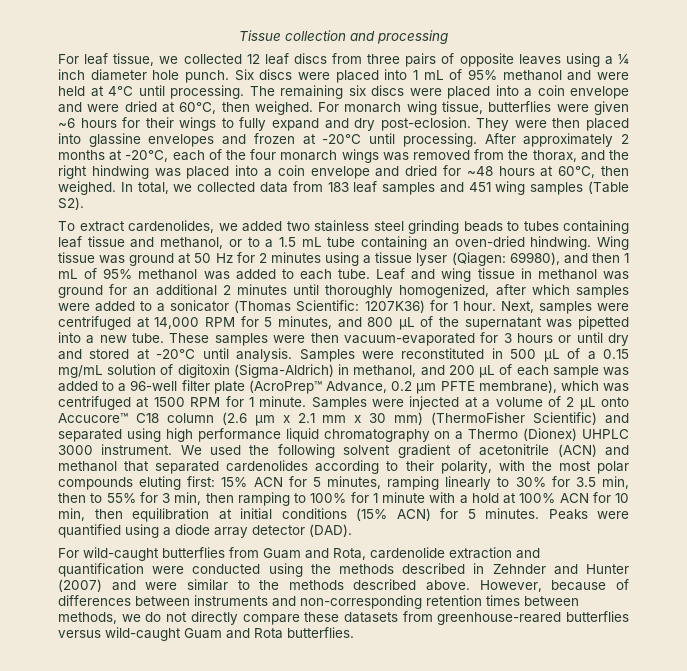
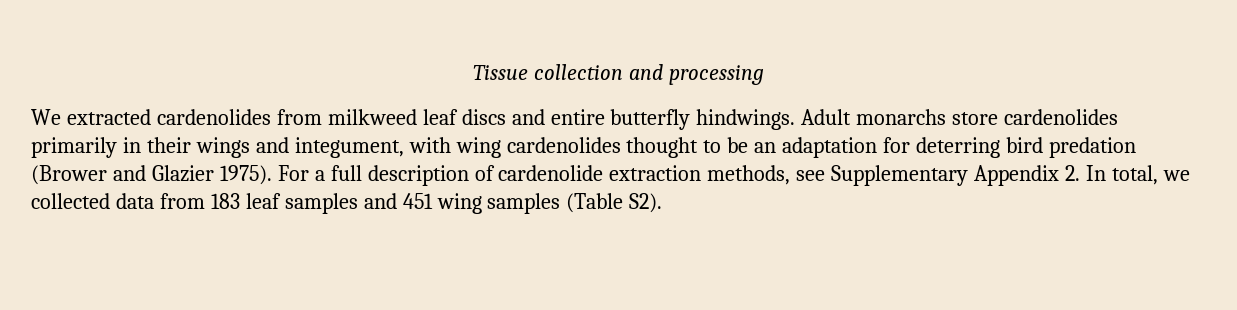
[58,53,629,67] [58,69,630,83] [58,85,629,99] [58,101,630,115] [58,117,629,131] [58,133,630,147] [58,149,629,163] [58,165,629,179] [58,181,116,195] For leaf tissue, we collected 12 leaf discs from three pairs of opposite leaves using a ¼ inch diameter hole punch. Six discs were placed into 1 mL of 95% methanol and were held at 4°C until processing. The remaining six discs were placed into a coin envelope and were dried at 60°C, then weighed. For monarch wing tissue, butterflies were given ~6 hours for their wings to fully expand and dry post-eclosion. They were then placed into glassine envelopes and frozen at -20°C until processing. After approximately 2 months at -20°C, each of the four monarch wings was removed from the thorax, and the right hindwing was placed into a coin envelope and dried for ~48 hours at 60°C, then weighed. -> [31,109,1119,130] [31,137,1136,158] [31,165,1081,186] We extracted cardenolides from milkweed leaf discs and entire butterfly hindwings. Adult monarchs store cardenolides primarily in their wings and integument, with wing cardenolides thought to be an adaptation for deterring bird predation (Brower and Glazier 1975). For a full description of cardenolide extraction methods, see Supplementary Appendix 2.
[58,220,629,234] [58,236,630,250] [58,252,630,266] [58,268,629,282] [58,284,629,298] [58,300,630,314] [58,316,630,330] [58,332,629,346] [58,348,630,362] [58,364,629,378] [58,380,629,394] [58,396,629,410] [58,412,629,426] [58,428,629,442] [58,444,630,458] [58,460,629,474] [58,476,630,490] [58,492,629,506] [58,508,629,522] [58,524,352,538] [58,547,540,561] [58,563,629,577] [58,579,629,592] [58,595,579,609] [58,611,629,625] [58,627,354,641] // To extract cardenolides, we added two stainless steel grinding beads to tubes containing leaf tissue and methanol, or to a 1.5 mL tube containing an oven-dried hindwing. Wing tissue was ground at 50 Hz for 2 minutes using a tissue lyser (Qiagen: 69980), and then 1 mL of 95% methanol was added to each tube. Leaf and wing tissue in methanol was ground for an additional 2 minutes until thoroughly homogenized, after which samples were added to a sonicator (Thomas Scientific: 1207K36) for 1 hour. Next, samples were centrifuged at 14,000 RPM for 5 minutes, and 800 µL of the supernatant was pipetted into a new tube. These samples were then vacuum-evaporated for 3 hours or until dry and stored at -20°C until analysis. Samples were reconstituted in 500 µL of a 0.15 mg/mL solution of digitoxin (Sigma-Aldrich) in methanol, and 200 µL of each sample was added to a 96-well filter plate (AcroPrep™ Advance, 0.2 μm PFTE membrane), which was centrifuged at 1500 RPM for 1 minute. Samples were injected at a volume of 2 μL onto Accucore™ C18 column (2.6 μm x 2.1 mm x 30 mm) (ThermoFisher Scientific) and separated using high performance liquid chromatography on a Thermo (Dionex) UHPLC 3000 instrument. We used the following solvent gradient of acetonitrile (ACN) and methanol that separated cardenolides according to their polarity, with the most polar compounds eluting first: 15% ACN for 5 minutes, ramping linearly to 30% for 3.5 min, then to 55% for 3 min, then ramping to 100% for 1 minute with a hold at 100% ACN for 10 min, then equilibration at initial conditions (15% ACN) for 5 minutes. Peaks were quantified using a diode array detector (DAD). // For wild-caught butterflies from Guam and Rota, cardenolide extraction and quantification were conducted using the methods described in Zehnder and Hunter (2007) and were similar to the methods described above. However, because of differences between instruments and non-corresponding retention times between methods, we do not directly compare these datasets from greenhouse-reared butterflies versus wild-caught Guam and Rota butterflies. -> (663, 203) none

